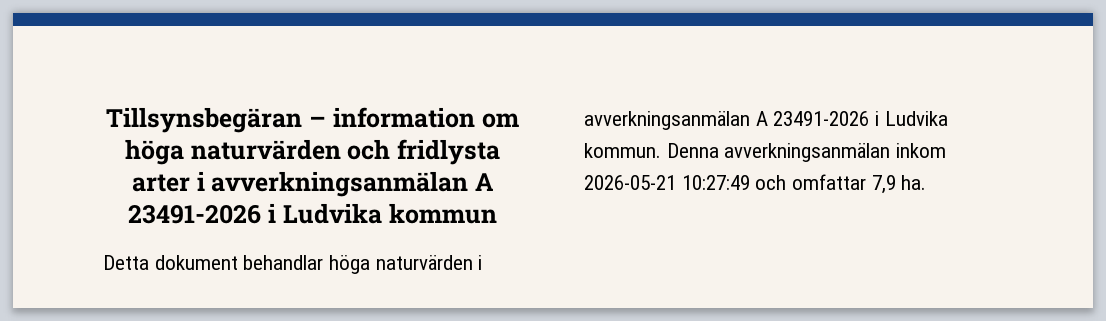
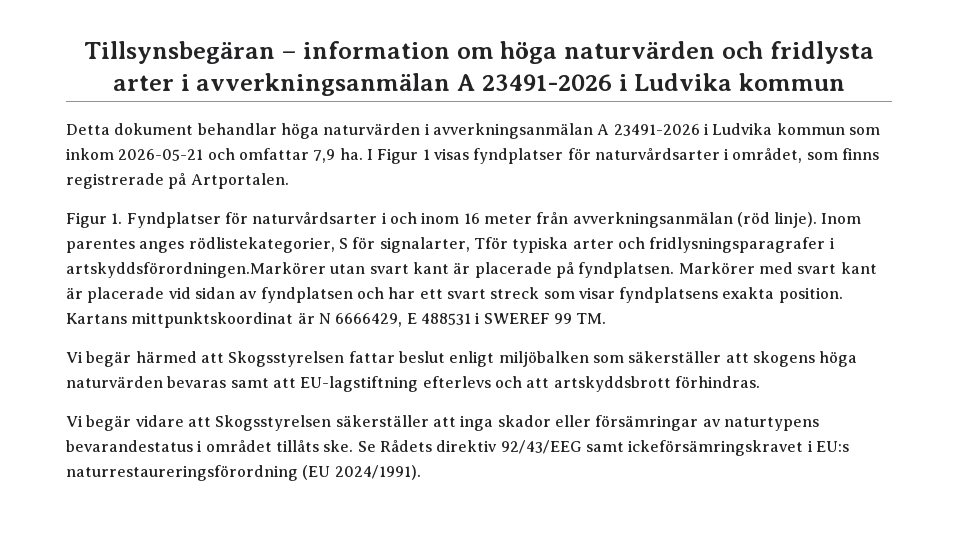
[584,143,891,162] kommun. Denna avverkningsanmälan -> [776,123,880,135] kommun som
[681,175,750,190] 10:27:49 -> (204, 155) none
(927, 182) none -> [366,148,880,164] [66,173,289,189] [66,212,862,228] [66,237,835,253] [66,262,877,278] [66,287,843,303] [66,312,607,328] [66,351,858,367] [66,376,760,392] [66,415,819,431] [66,440,849,456] [66,465,421,481] I Figur 1 visas fyndplatser för naturvårdsarter i området, som finns registrerade på Artportalen. // Figur 1. Fyndplatser för naturvårdsarter i och inom 16 meter från avverkningsanmälan (röd linje). Inom parentes anges rödlistekategorier, S för signalarter, Tför typiska arter och fridlysningsparagrafer i artskyddsförordningen.Markörer utan svart kant är placerade på fyndplatsen. Markörer med svart kant är placerade vid sidan av fyndplatsen och har ett svart streck som visar fyndplatsens exakta position. Kartans mittpunktskoordinat är N 6666429, E 488531 i SWEREF 99 TM. // Vi begär härmed att Skogsstyrelsen fattar beslut enligt miljöbalken som säkerställer att skogens höga naturvärden bevaras samt att EU-lagstiftning efterlevs och att artskyddsbrott förhindras. // Vi begär vidare att Skogsstyrelsen säkerställer att inga skador eller försämringar av naturtypens bevarandestatus i området tillåts ske. Se Rådets direktiv 92/43/EEG samt ickeförsämringskravet i EU:s naturrestaureringsförordning (EU 2024/1991).

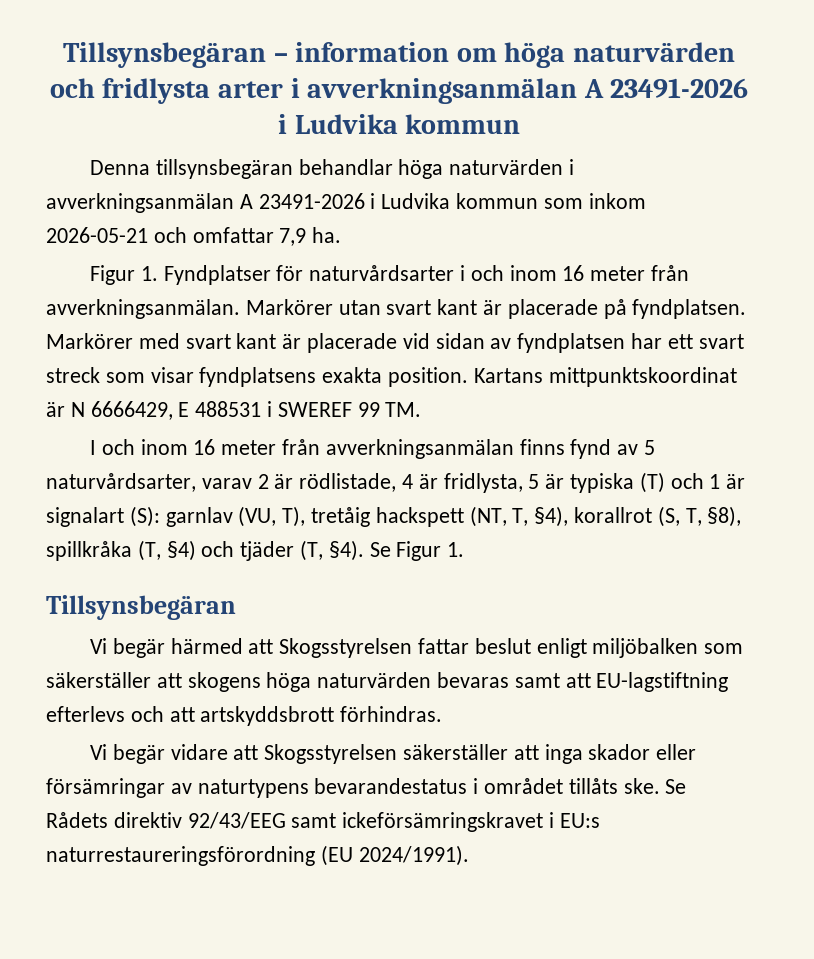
[66,123,194,135] Detta dokument -> [89,159,293,179] Denna tillsynsbegäran
[366,148,880,164] [66,173,289,189] I Figur 1 visas fyndplatser för naturvårdsarter i området, som finns registrerade på Artportalen. -> (342, 235) none
[572,212,862,228] [66,237,835,253] [66,262,326,278] avverkningsanmälan (röd linje). Inom parentes anges rödlistekategorier, S för signalarter, Tför typiska arter och fridlysningsparagrafer i artskyddsförordningen.Markörer -> [46,299,333,319] avverkningsanmälan. Markörer
[356,287,384,299] och -> (626, 343) none
(607, 318) none -> [89,439,656,459] [46,472,746,493] [46,506,742,527] [46,540,465,561] [46,595,236,620] // I och inom 16 meter från avverkningsanmälan finns fynd av 5 naturvårdsarter, varav 2 är rödlistade, 4 är fridlysta, 5 är typiska (T) och 1 är signalart (S): garnlav (VU, T), tretåig hackspett (NT, T, §4), korallrot (S, T, §8), spillkråka (T, §4) och tjäder (T, §4). Se Figur 1. // Tillsynsbegäran

